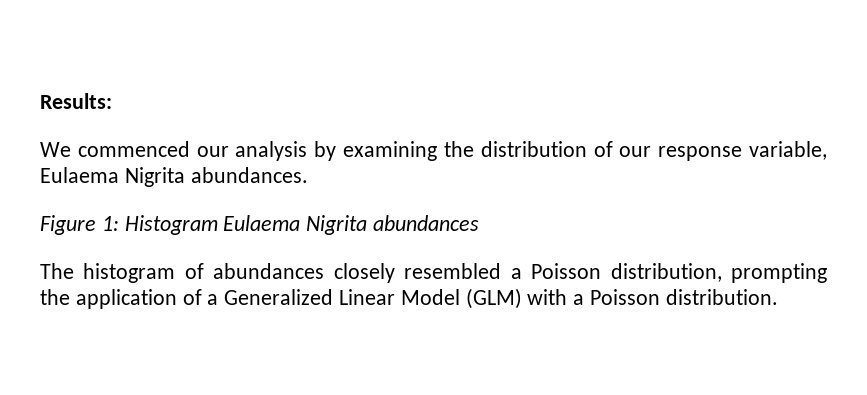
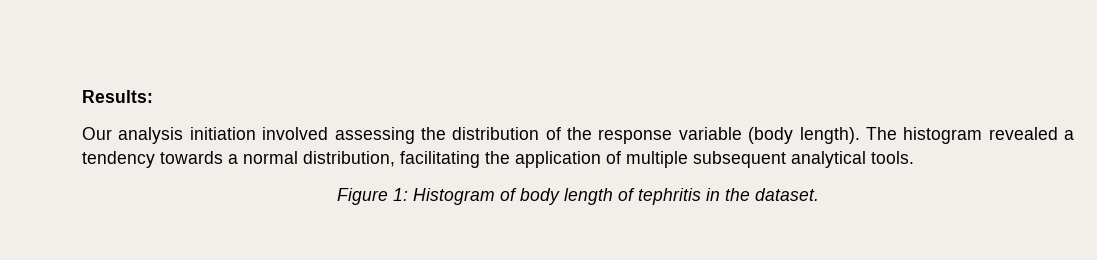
[40,141,828,161] [40,167,308,187] [40,215,480,235] [40,263,828,283] [40,288,778,309] We commenced our analysis by examining the distribution of our response variable, Eulaema Nigrita abundances. // Figure 1: Histogram Eulaema Nigrita abundances // The histogram of abundances closely resembled a Poisson distribution, prompting the application of a Generalized Linear Model (GLM) with a Poisson distribution. -> [82,127,1074,144] [82,151,914,168] [337,188,819,205] Our analysis initiation involved assessing the distribution of the response variable (body length). The histogram revealed a tendency towards a normal distribution, facilitating the application of multiple subsequent analytical tools. // Figure 1: Histogram of body length of tephritis in the dataset.

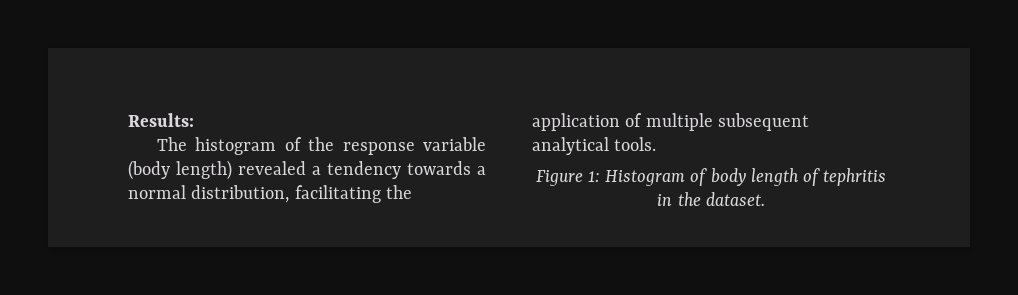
[82,127,540,144] Our analysis initiation involved assessing the distribution -> [156,137,277,155] The histogram
[799,127,983,144] length). The histogram -> [176,160,232,180] length)

